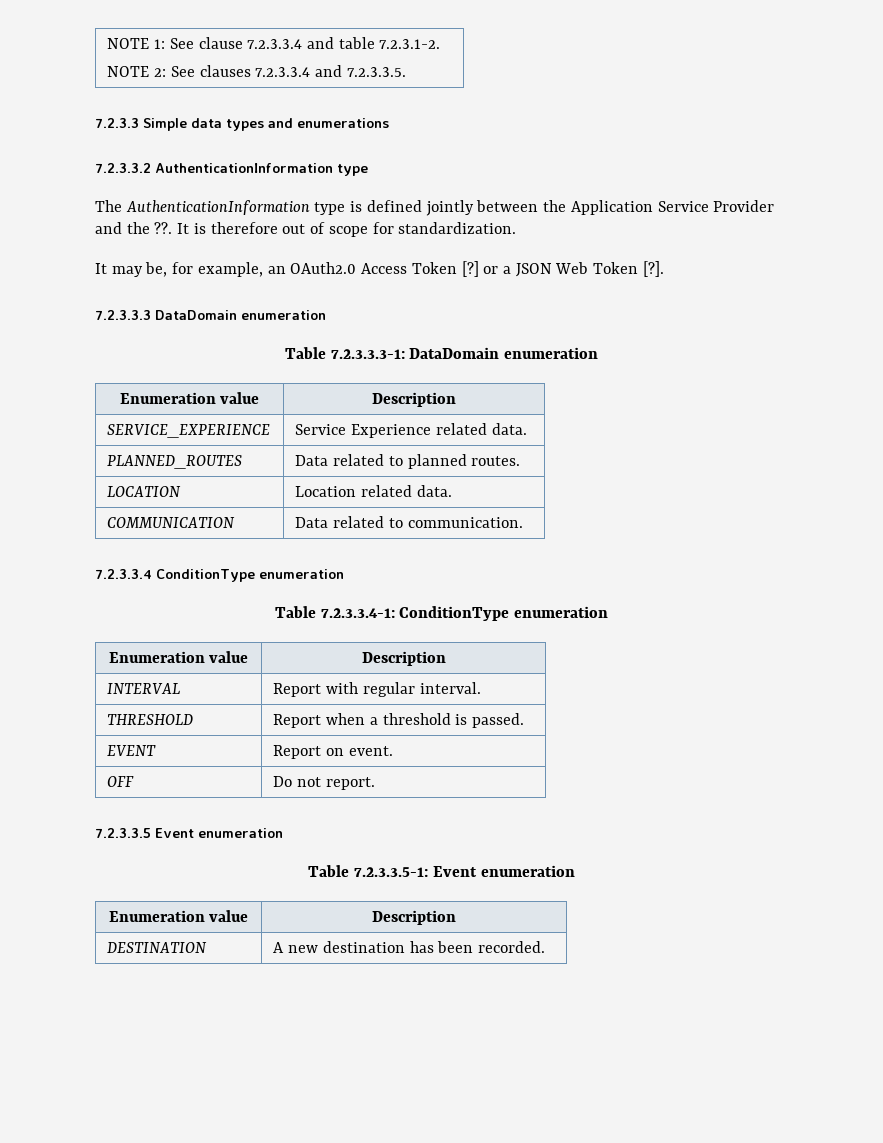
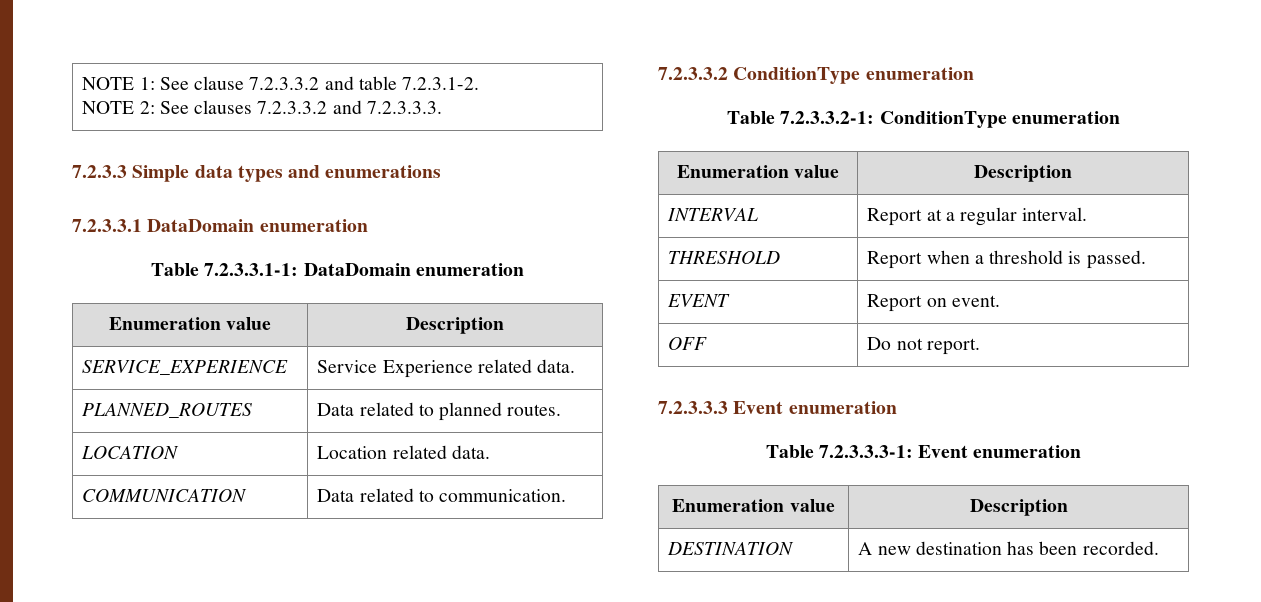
[247,39,303,49] 7.2.3.3.4 -> [249,77,320,90] 7.2.3.3.2
[255,65,406,77] 7.2.3.3.4 and 7.2.3.3.5. -> [257,100,442,114] 7.2.3.3.2 and 7.2.3.3.3.
[95,163,368,176] [95,200,775,216] [95,222,517,237] [95,261,664,277] [95,310,151,320] 7.2.3.3.2 AuthenticationInformation type // The AuthenticationInformation type is defined jointly between the Application Service Provider and the ??. It is therefore out of scope for standardization. // It may be, for example, an OAuth2.0 Access Token [?] or a JSON Web Token [?]. // 7.2.3.3.3 -> [72,219,142,232] 7.2.3.3.1
[330,349,405,359] 7.2.3.3.3-1: -> [204,263,299,276] 7.2.3.3.1-1:
[95,569,152,579] 7.2.3.3.4 -> [658,67,728,80] 7.2.3.3.2
[320,608,395,618] 7.2.3.3.4-1: -> [780,111,875,124] 7.2.3.3.2-1:
[326,682,359,694] with -> [926,209,955,221] at a
[95,828,151,838] 7.2.3.3.5 -> [658,401,728,414] 7.2.3.3.3
[354,867,429,877] 7.2.3.3.5-1: -> [818,445,913,458] 7.2.3.3.3-1:

